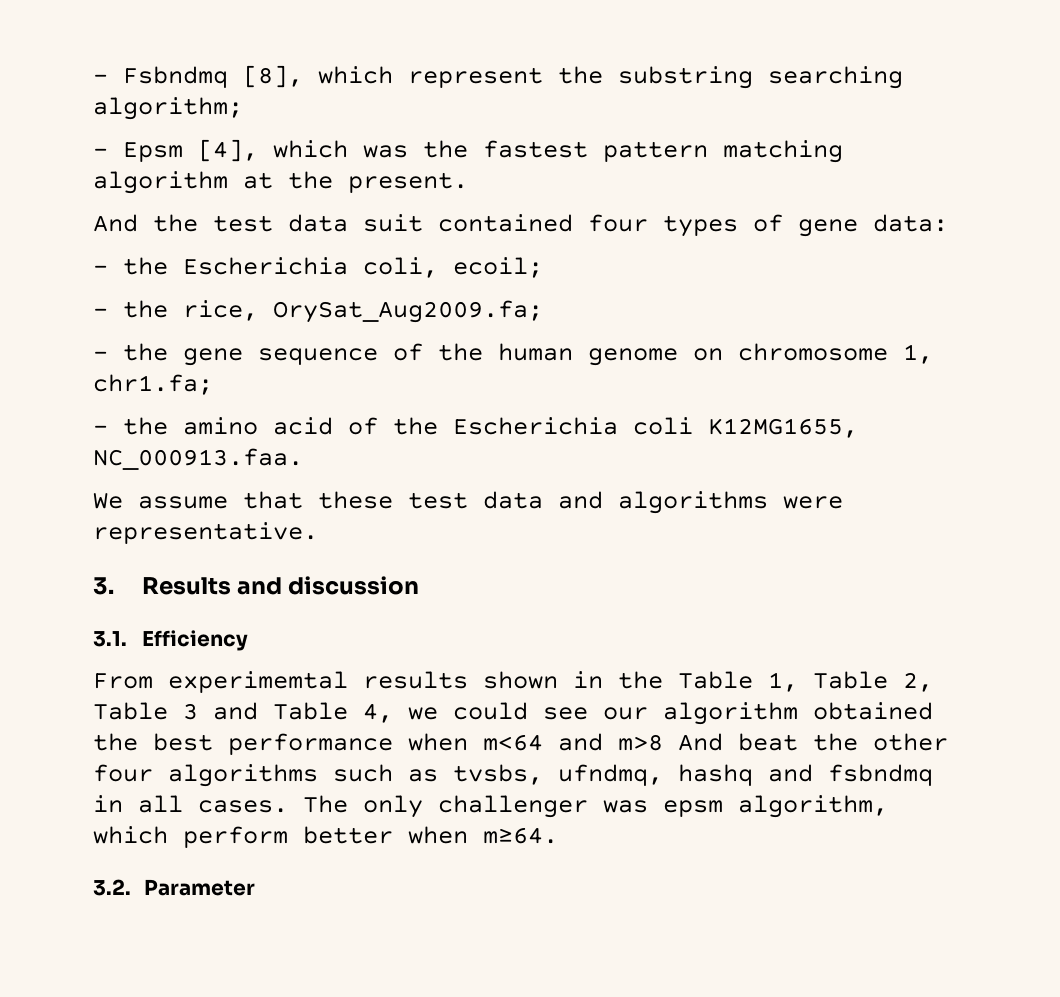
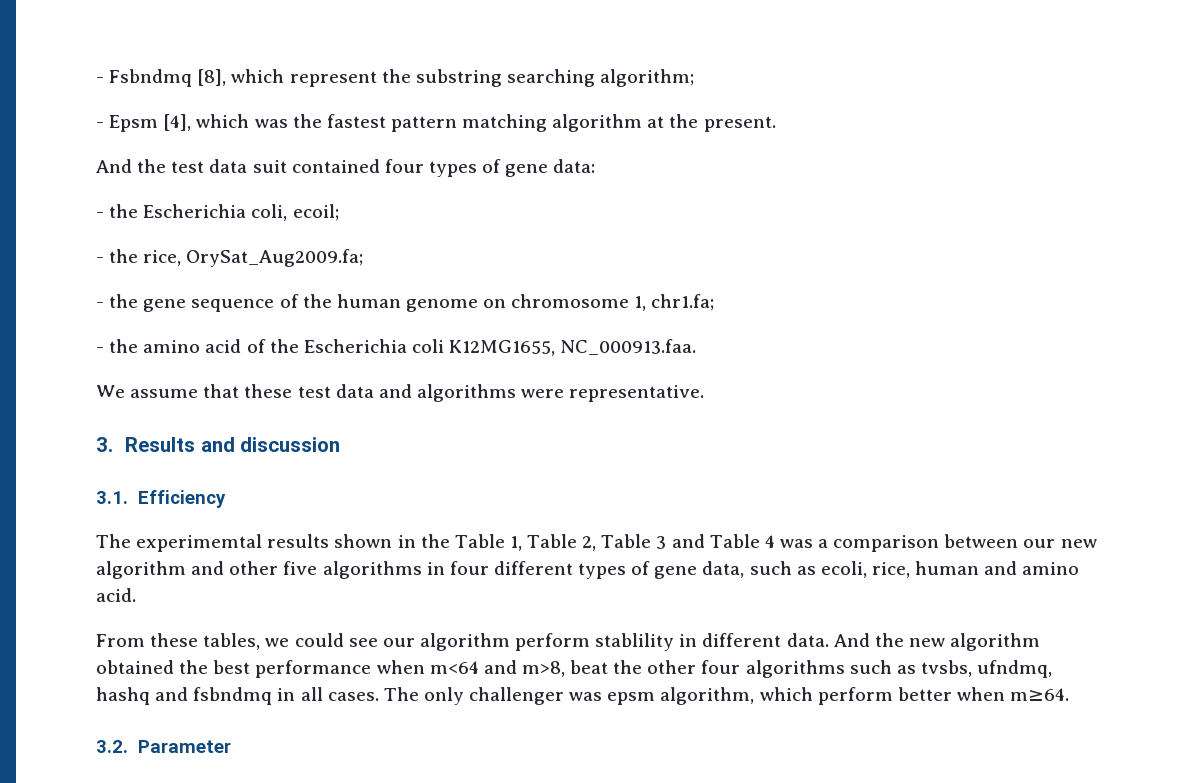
[93,673,153,689] From -> [96,534,131,548] The
[363,703,393,723] 4, -> [764,534,1097,552] [96,561,1080,579] [96,588,136,602] [96,633,261,650] 4 was a comparison between our new algorithm and other five algorithms in four different types of gene data, such as ecoli, rice, human and amino acid. // From these tables,
(798, 713) none -> [515,633,1041,651] perform stablility in different data. And the new algorithm
[618,733,723,751] m>8 And -> [521,661,565,677] m>8,

